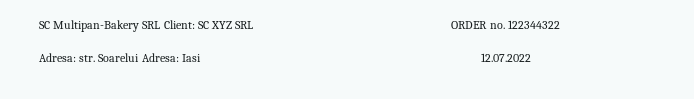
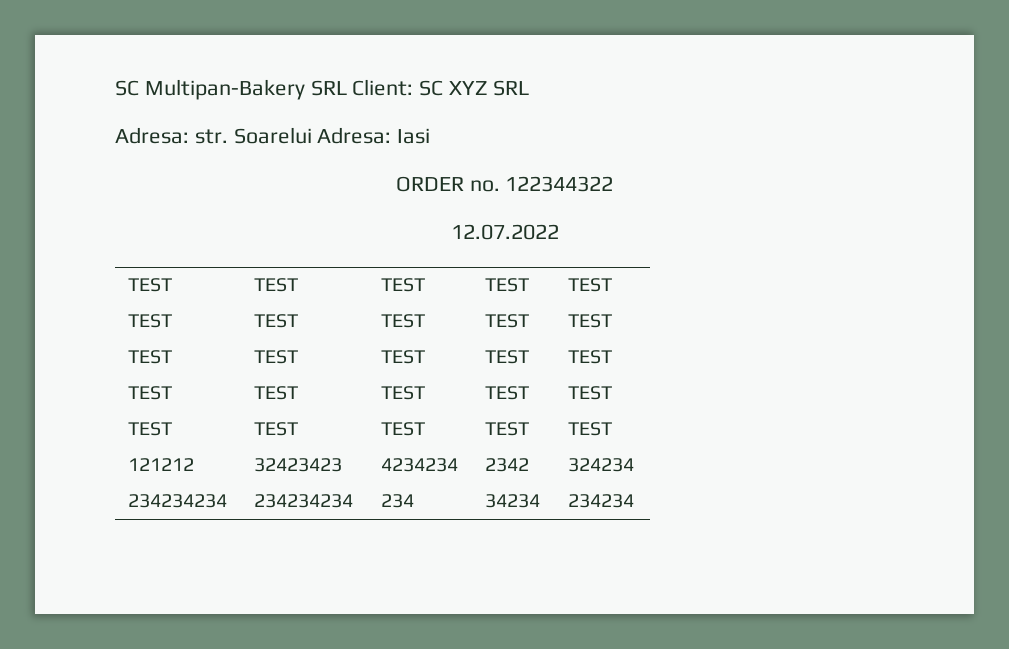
(531, 57) none -> [128,278,173,292] [254,278,299,292] [381,278,426,292] [485,278,530,292] [568,278,613,292] [128,314,173,328] [254,314,299,328] [381,314,426,328] [485,314,530,328] [568,314,613,328] [128,350,173,364] [254,350,299,364] [381,350,426,364] [485,350,530,364] [568,350,613,364] [128,386,173,400] [254,386,299,400] [381,386,426,400] [485,386,530,400] [568,386,613,400] [128,422,173,436] [254,422,299,436] [381,422,426,436] [485,422,530,436] [568,422,613,436] [128,458,195,471] [254,458,343,472] [381,458,459,472] [485,458,530,472] [568,458,635,472] [128,494,228,508] [254,494,354,508] [381,494,415,508] [485,494,541,508] [568,494,635,508] // TEST | TEST | TEST | TEST | TEST // TEST | TEST | TEST | TEST | TEST // TEST | TEST | TEST | TEST | TEST // TEST | TEST | TEST | TEST | TEST // TEST | TEST | TEST | TEST | TEST // 121212 | 32423423 | 4234234 | 2342 | 324234 // 234234234 | 234234234 | 234 | 34234 | 234234

